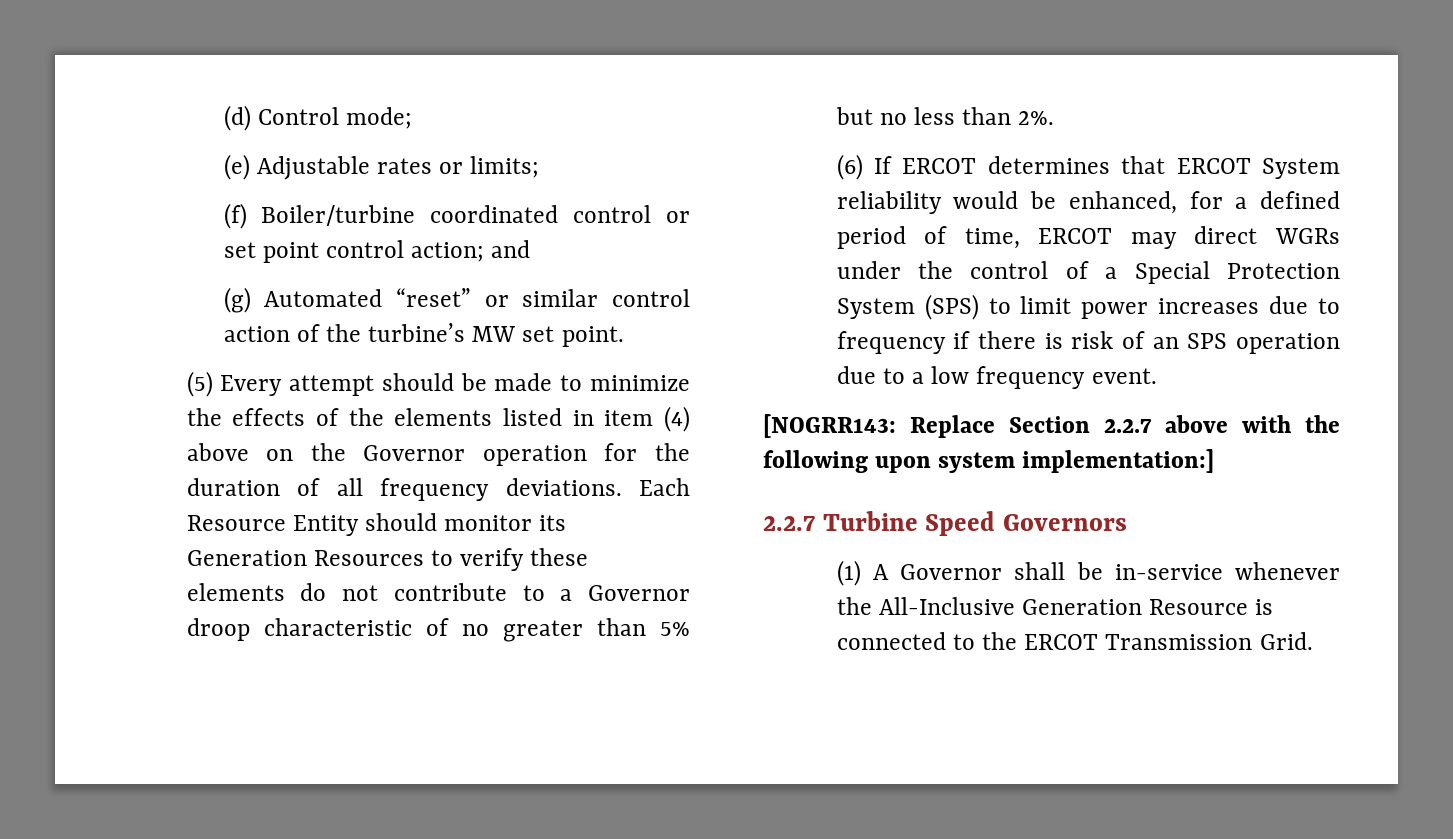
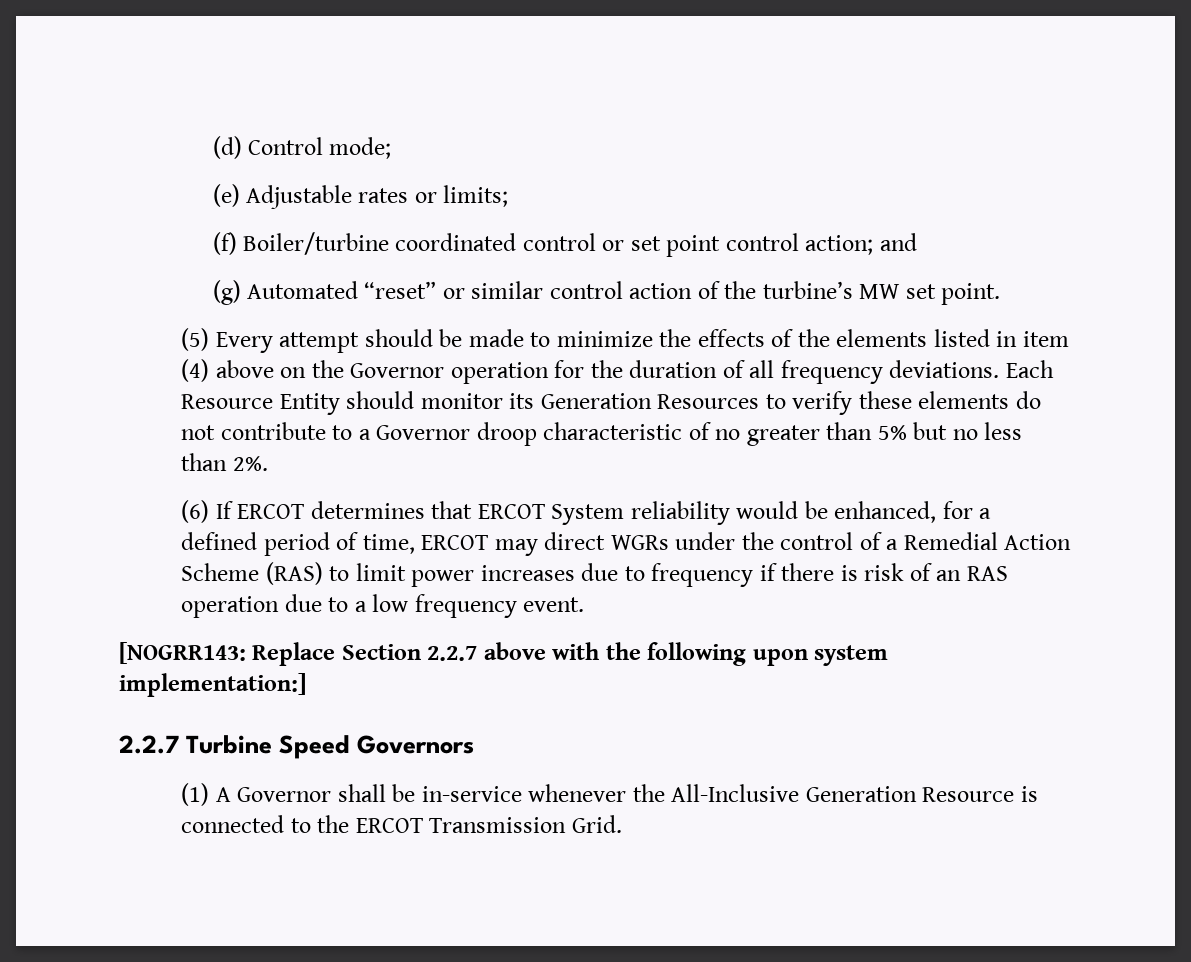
[1134,261,1340,284] [836,294,979,320] Special Protection System (SPS) -> [903,532,1072,550] [181,562,323,585] Remedial Action Scheme (RAS)
[1187,333,1228,349] SPS -> [966,566,1008,581] RAS

